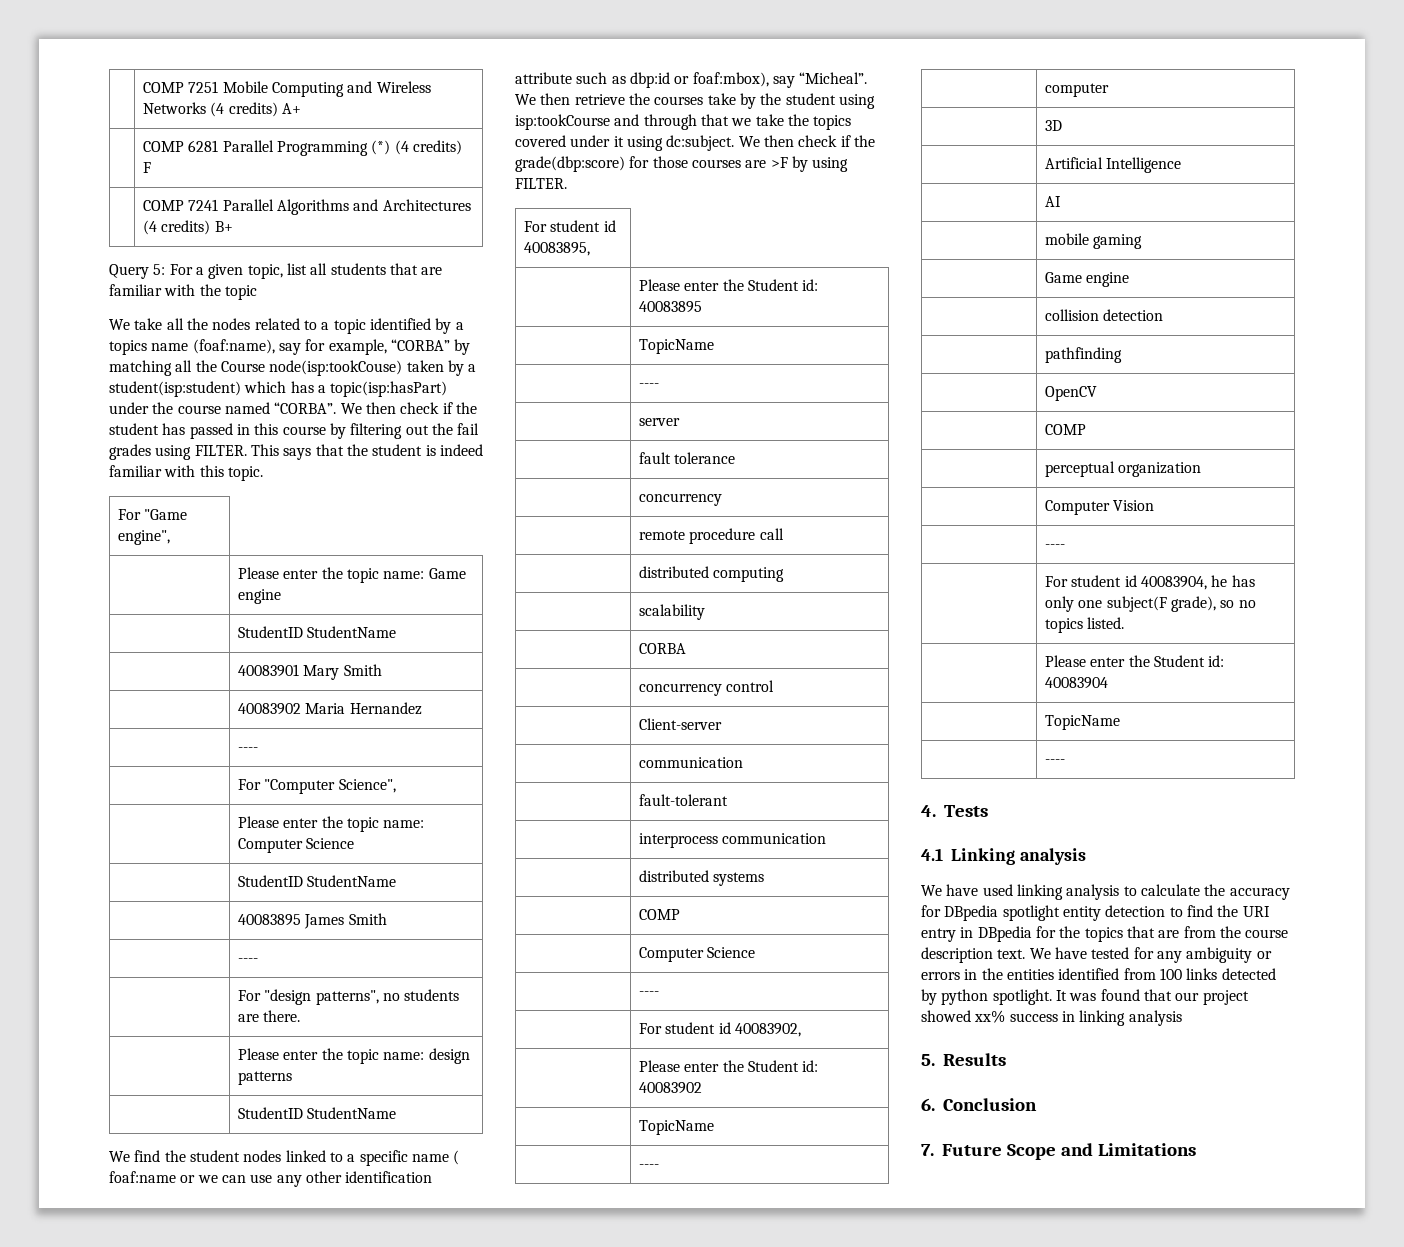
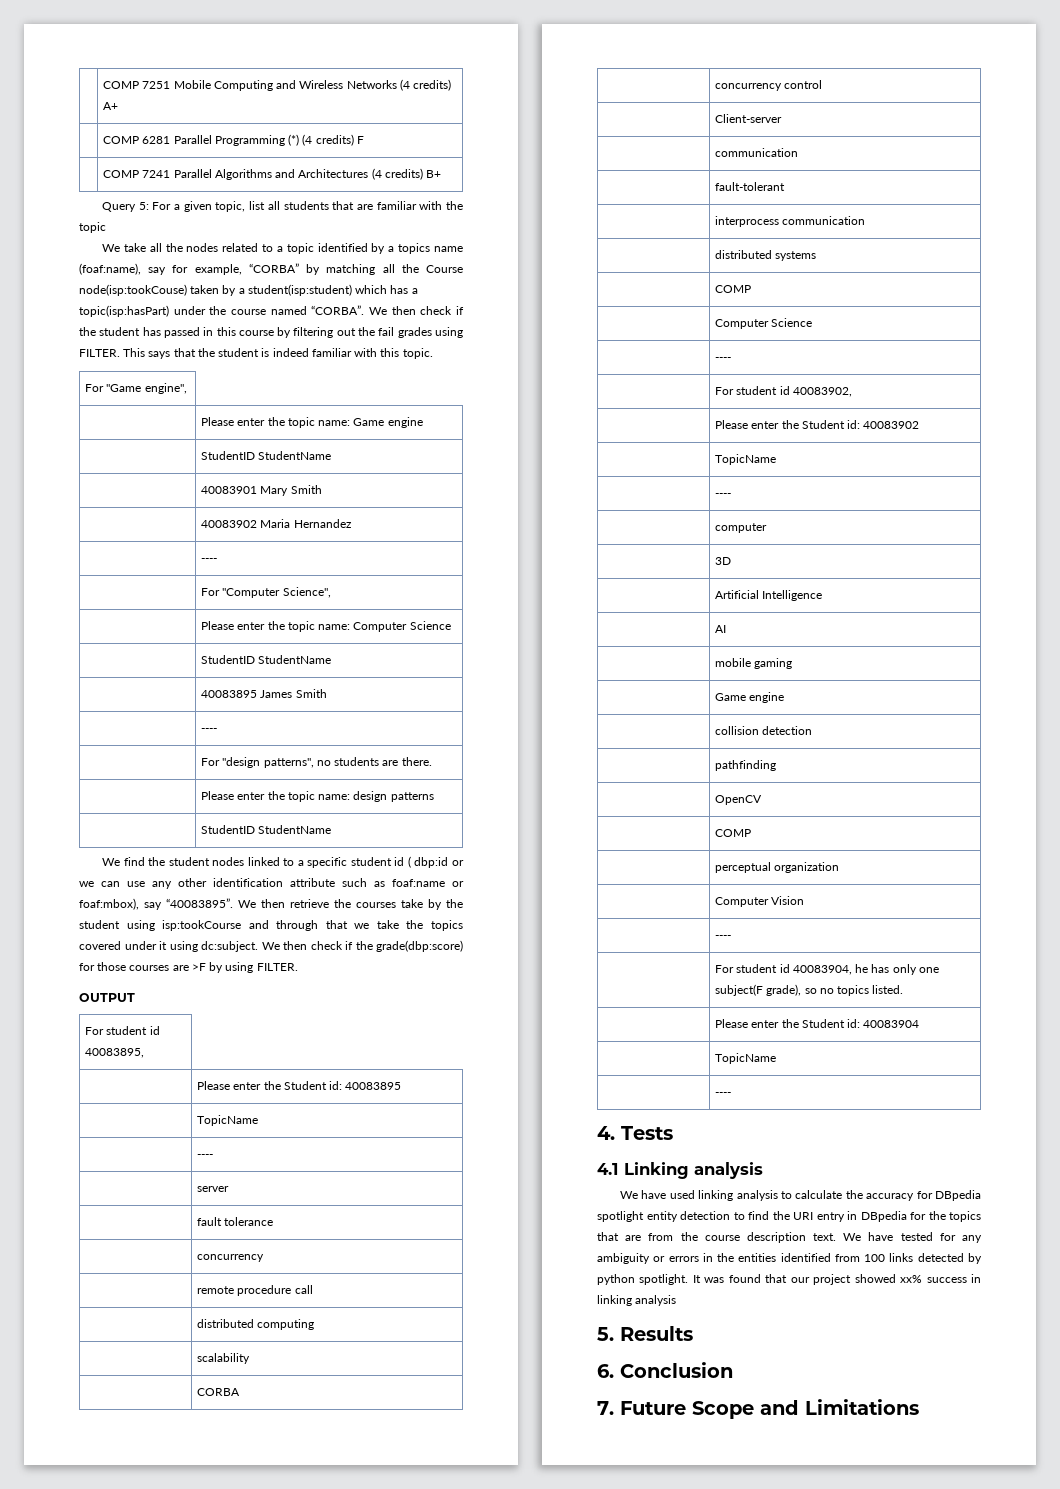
[411,1150,460,1165] [109,1171,176,1183] name ( foaf:name -> [350,856,449,868] student id ( dbp:id
[629,72,670,88] dbp:id -> [392,879,445,887] foaf:name
[799,72,868,84] “Micheal”. -> [166,898,233,908] “40083895”.
(567, 183) none -> [79,993,135,1002] // OUTPUT

